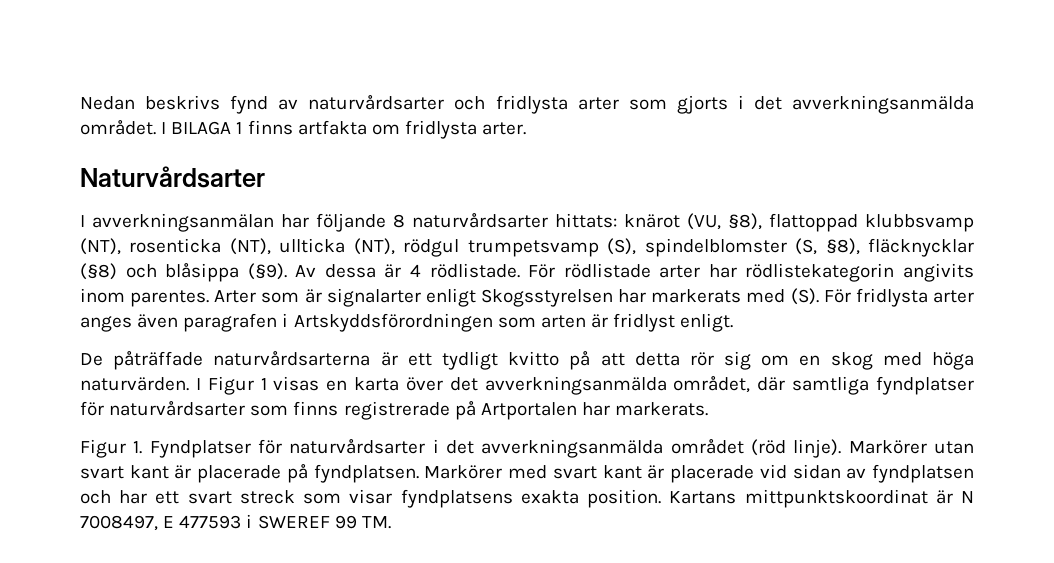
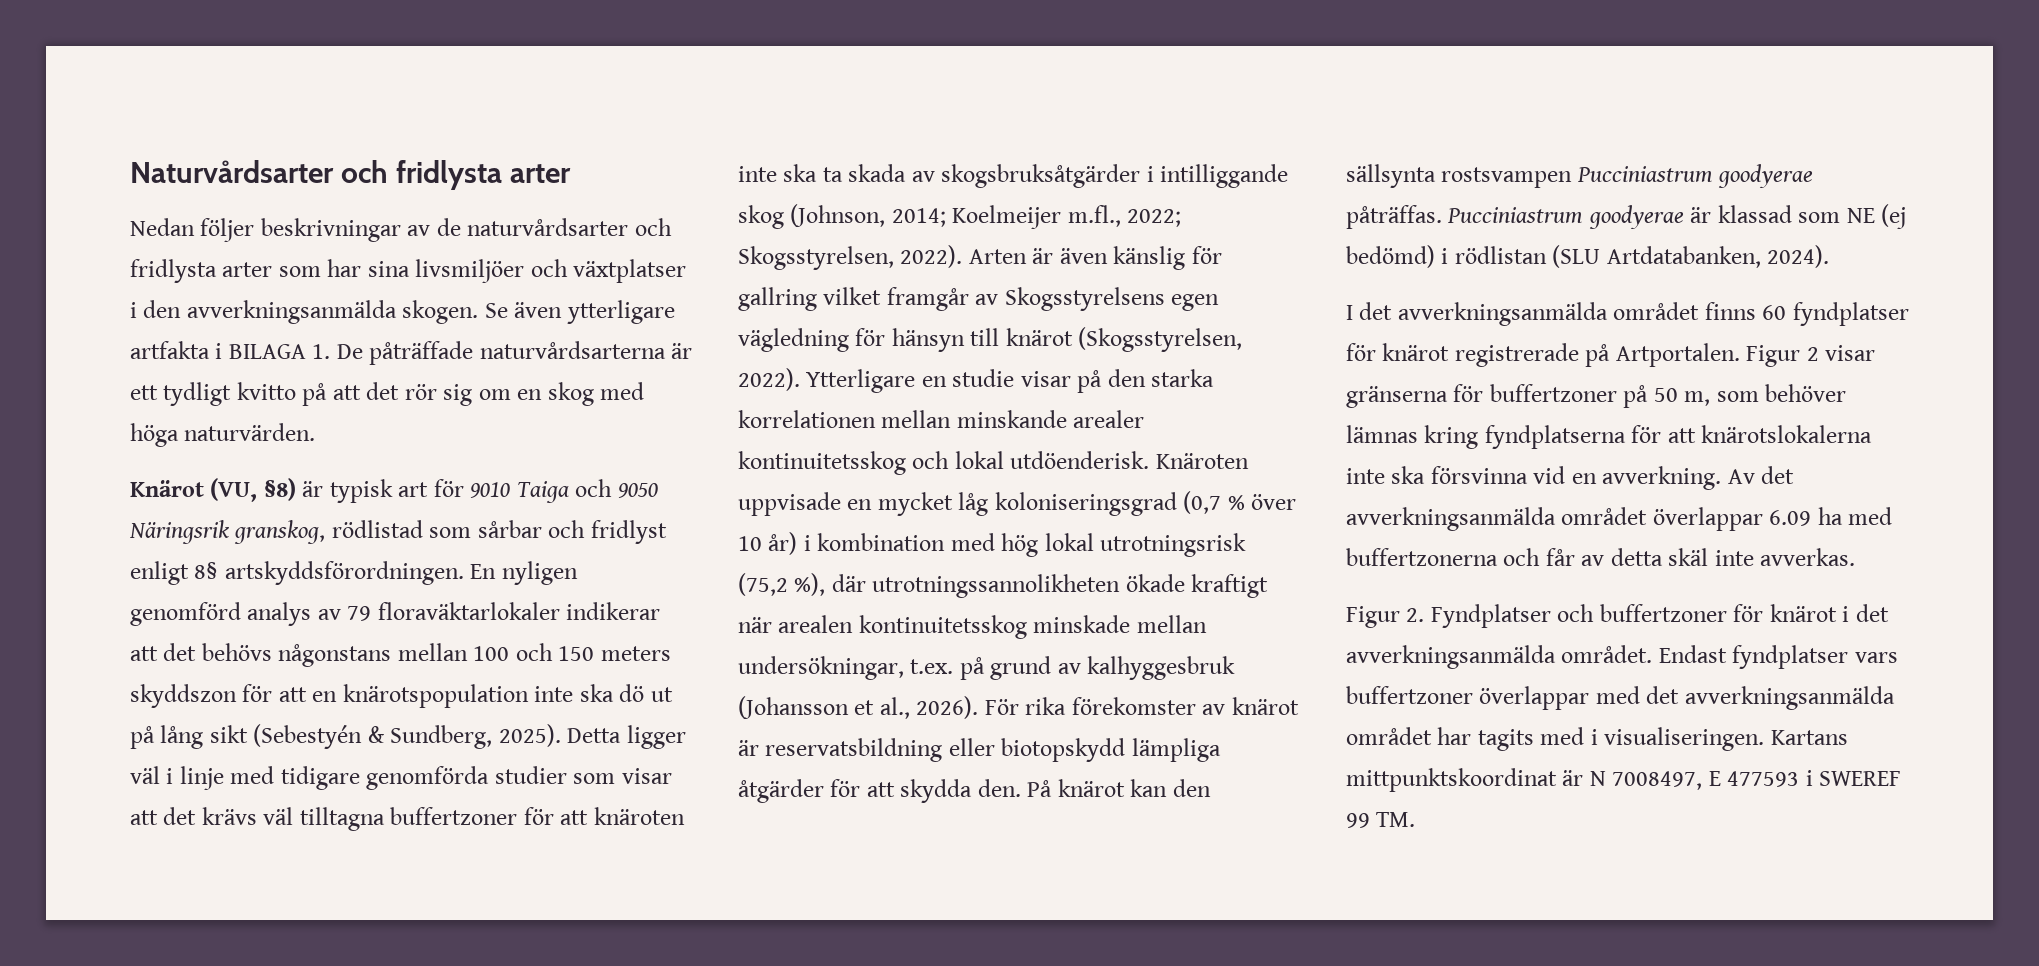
[80,95,299,114] Nedan beskrivs fynd av -> [130,160,572,190] [130,218,461,242] Naturvårdsarter och fridlysta arter // Nedan följer beskrivningar av de
[676,95,975,114] [80,120,527,139] [80,166,265,188] [80,213,974,232] [80,238,975,257] [80,263,974,282] [80,288,974,307] [80,313,734,332] gjorts i det avverkningsanmälda området. I BILAGA 1 finns artfakta om fridlysta arter. // Naturvårdsarter // I avverkningsanmälan har följande 8 naturvårdsarter hittats: knärot (VU, §8), flattoppad klubbsvamp (NT), rosenticka (NT), ullticka (NT), rödgul trumpetsvamp (S), spindelblomster (S, §8), fläcknycklar (§8) och blåsippa (§9). Av dessa är 4 rödlistade. För rödlistade arter har rödlistekategorin angivits inom parentes. Arter som är signalarter enligt Skogsstyrelsen har markerats med (S). För fridlysta arter anges även paragrafen i Artskyddsförordningen som arten är fridlyst enligt. // -> [327,259,687,283] [130,300,675,324] [130,341,331,359] har sina livsmiljöer och växtplatser i den avverkningsanmälda skogen. Se även ytterligare artfakta i BILAGA 1.
[634,352,680,366] detta -> [366,382,400,400] det
[195,376,974,395] [80,401,709,420] [80,439,975,458] [80,464,975,483] [80,489,662,508] I Figur 1 visas en karta över det avverkningsanmälda området, där samtliga fyndplatser för naturvårdsarter som finns registrerade på Artportalen har markerats. // Figur 1. Fyndplatser för naturvårdsarter i det avverkningsanmälda området (röd linje). Markörer utan svart kant är placerade på fyndplatsen. Markörer med svart kant är placerade vid sidan av fyndplatsen och har ett svart streck som visar fyndplatsens exakta position. -> [130,478,658,503] [129,520,667,544] [130,561,578,585] [130,602,661,626] [130,643,671,667] [130,684,673,708] [130,724,686,749] [130,766,672,790] [130,807,685,831] [738,164,1289,188] [738,204,1182,229] [738,245,1222,270] [738,287,1220,311] [738,327,1243,352] [738,368,1215,393] [738,410,1145,428] [738,451,1249,475] [738,491,1297,516] [738,532,1247,557] [738,573,1269,598] [738,615,1207,639] [738,656,1236,680] [738,696,1299,719] [738,738,1221,762] [738,779,1211,803] [1346,164,1814,188] [1346,204,1907,229] [1346,245,1830,268] [1346,302,1909,326] [1346,343,1876,367] [1346,384,1847,408] [1346,425,1873,449] [1346,466,1795,490] [1346,507,1893,531] [1346,548,1856,566] [1346,604,1889,628] [1346,645,1898,669] [1346,686,1895,710] [1346,727,1765,751] // Knärot (VU, §8) är typisk art för 9010 Taiga och 9050 Näringsrik granskog, rödlistad som sårbar och fridlyst enligt 8§ artskyddsförordningen. En nyligen genomförd analys av 79 floraväktarlokaler indikerar att det behövs någonstans mellan 100 och 150 meters skyddszon för att en knärotspopulation inte ska dö ut på lång sikt (Sebestyén & Sundberg, 2025). Detta ligger väl i linje med tidigare genomförda studier som visar att det krävs väl tilltagna buffertzoner för att knäroten inte ska ta skada av skogsbruksåtgärder i intilliggande skog (Johnson, 2014; Koelmeijer m.fl., 2022; Skogsstyrelsen, 2022). Arten är även känslig för gallring vilket framgår av Skogsstyrelsens egen vägledning för hänsyn till knärot (Skogsstyrelsen, 2022). Ytterligare en studie visar på den starka korrelationen mellan minskande arealer kontinuitetsskog och lokal utdöenderisk. Knäroten uppvisade en mycket låg koloniseringsgrad (0,7 % över 10 år) i kombination med hög lokal utrotningsrisk (75,2 %), där utrotningssannolikheten ökade kraftigt när arealen kontinuitetsskog minskade mellan undersökningar, t.ex. på grund av kalhyggesbruk (Johansson et al., 2026). För rika förekomster av knärot är reservatsbildning eller biotopskydd lämpliga åtgärder för att skydda den. På knärot kan den sällsynta rostsvampen Pucciniastrum goodyerae påträffas. Pucciniastrum goodyerae är klassad som NE (ej bedömd) i rödlistan (SLU Artdatabanken, 2024). // I det avverkningsanmälda området finns 60 fyndplatser för knärot registrerade på Artportalen. Figur 2 visar gränserna för buffertzoner på 50 m, som behöver lämnas kring fyndplatserna för att knärotslokalerna inte ska försvinna vid en avverkning. Av det avverkningsanmälda området överlappar 6.09 ha med buffertzonerna och får av detta skäl inte avverkas. // Figur 2. Fyndplatser och buffertzoner för knärot i det avverkningsanmälda området. Endast fyndplatser vars buffertzoner överlappar med det avverkningsanmälda området har tagits med i visualiseringen.

